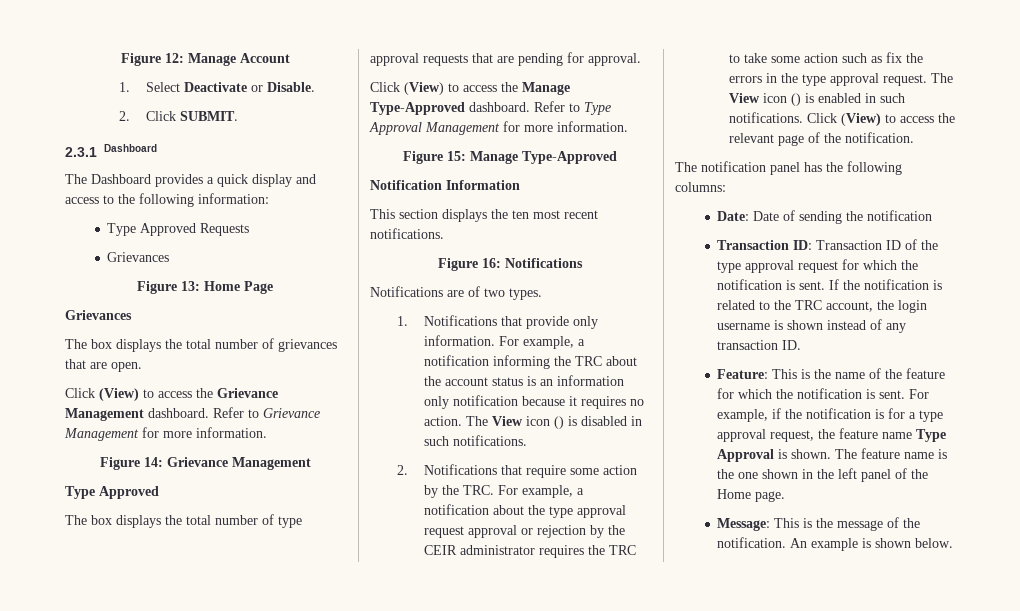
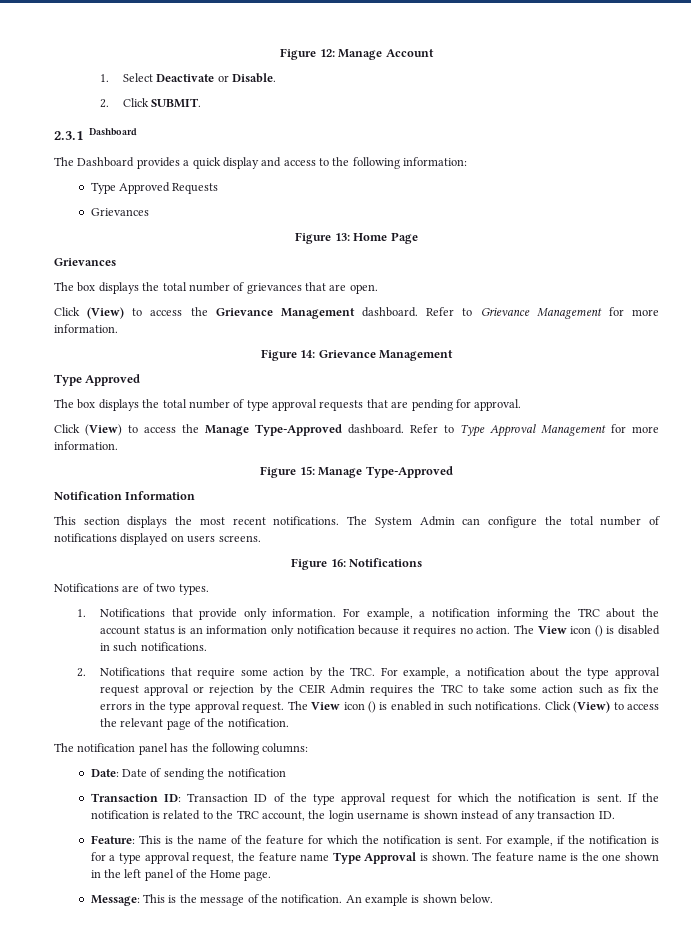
[512,210,529,219] ten -> (193, 520) none
(444, 233) none -> [347,516,661,528] [54,533,261,545] The System Admin can configure the total number of notifications displayed on users screens.
[459,545,535,555] administrator -> [330,684,366,694] Admin

